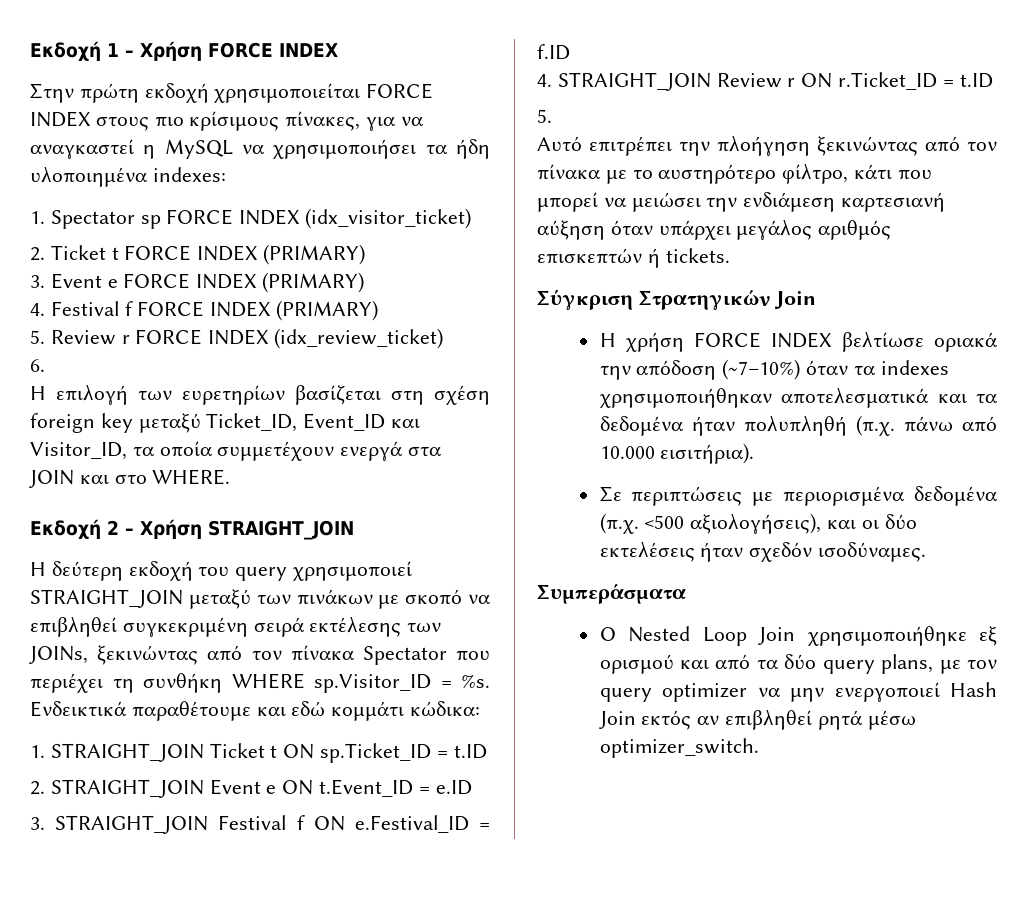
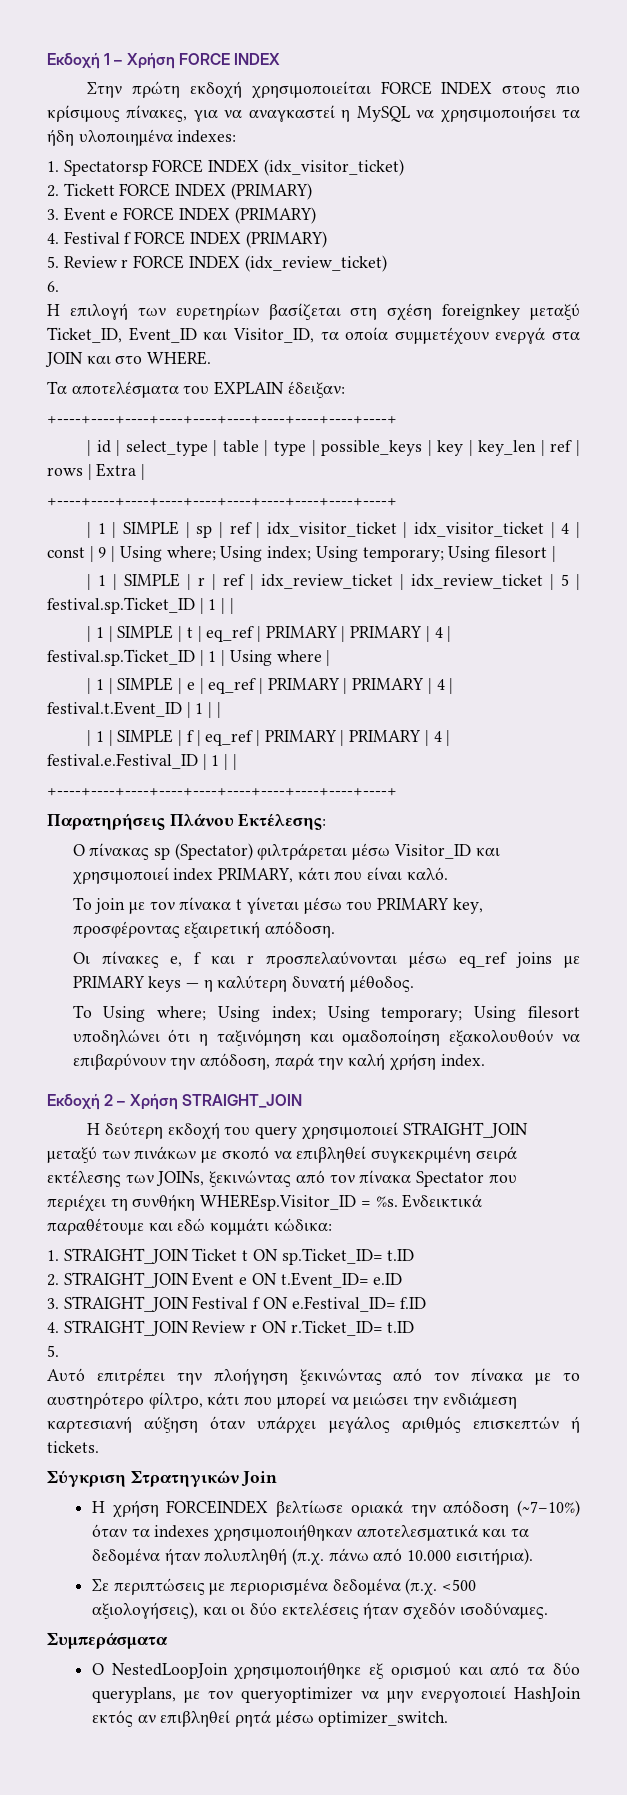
[50,210,161,229] Spectator sp -> [63,160,148,176] Spectatorsp
[50,245,119,260] Ticket t -> [63,183,115,196] Tickett
[30,413,133,433] foreign key -> [442,304,521,320] foreignkey
(231, 477) none -> [47,381,345,398] [47,416,397,424] [87,440,580,456] [47,463,146,480] [47,498,397,506] [87,521,580,538] [47,546,556,562] [87,573,581,590] [47,597,234,614] [87,625,452,642] [47,649,331,666] [87,677,454,694] [47,701,221,718] [87,729,451,746] [47,753,237,770] [47,788,397,796] [47,813,327,830] [72,843,500,860] [72,867,448,885] [72,897,483,914] [72,921,336,938] [72,951,580,968] [72,975,414,992] [72,1005,580,1022] [72,1029,580,1046] [72,1053,485,1071] // Τα αποτελέσματα του EXPLAIN έδειξαν: // +----+----+----+----+----+----+----+----+----+----+ // | id | select_type | table | type | possible_keys | key | key_len | ref | rows | Extra | // +----+----+----+----+----+----+----+----+----+----+ // | 1 | SIMPLE | sp | ref | idx_visitor_ticket | idx_visitor_ticket | 4 | const | 9 | Using where; Using index; Using temporary; Using filesort | // | 1 | SIMPLE | r | ref | idx_review_ticket | idx_review_ticket | 5 | festival.sp.Ticket_ID | 1 | | // | 1 | SIMPLE | t | eq_ref | PRIMARY | PRIMARY | 4 | festival.sp.Ticket_ID | 1 | Using where | // | 1 | SIMPLE | e | eq_ref | PRIMARY | PRIMARY | 4 | festival.t.Event_ID | 1 | | // | 1 | SIMPLE | f | eq_ref | PRIMARY | PRIMARY | 4 | festival.e.Festival_ID | 1 | | // +----+----+----+----+----+----+----+----+----+----+ // Παρατηρήσεις Πλάνου Εκτέλεσης: // Ο πίνακας sp (Spectator) φιλτράρεται μέσω Visitor_ID και χρησιμοποιεί index PRIMARY, κάτι που είναι καλό. // Το join με τον πίνακα t γίνεται μέσω του PRIMARY key, προσφέροντας εξαιρετική απόδοση. // Οι πίνακες e, f και r προσπελαύνονται μέσω eq_ref joins με PRIMARY keys — η καλύτερη δυνατή μέθοδος. // Το Using where; Using index; Using temporary; Using filesort υποδηλώνει ότι η ταξινόμηση και ομαδοποίηση εξακολουθούν να επιβαρύνουν την απόδοση, παρά την καλή χρήση index.
[231,673,431,693] WHERE sp.Visitor_ID -> [200,1194,357,1211] WHEREsp.Visitor_ID
[320,743,448,763] sp.Ticket_ID = -> [281,1248,383,1265] sp.Ticket_ID=
[319,779,430,797] t.Event_ID = -> [280,1272,369,1288] t.Event_ID=
[354,815,491,833] e.Festival_ID = -> [291,1296,396,1312] e.Festival_ID=
[838,72,954,90] r.Ticket_ID = -> [290,1320,383,1336] r.Ticket_ID=
[694,332,833,348] FORCE INDEX -> [166,1500,269,1514] FORCEINDEX
[628,626,796,646] Nested Loop Join -> [111,1663,228,1679] NestedLoopJoin
[822,654,997,674] [599,683,748,702] query plans, με τον query optimizer -> [91,1687,353,1703] queryplans, με τον queryoptimizer
[950,682,997,697] [598,711,636,729] Hash Join -> [514,1687,581,1702] HashJoin

